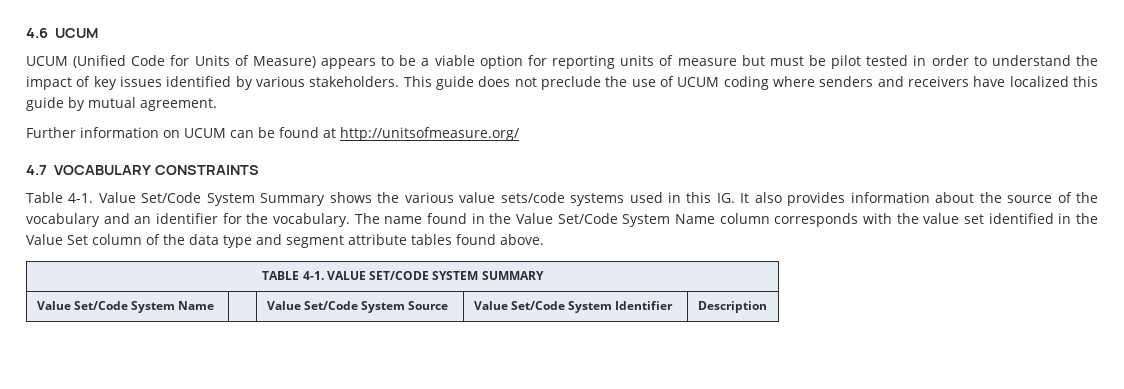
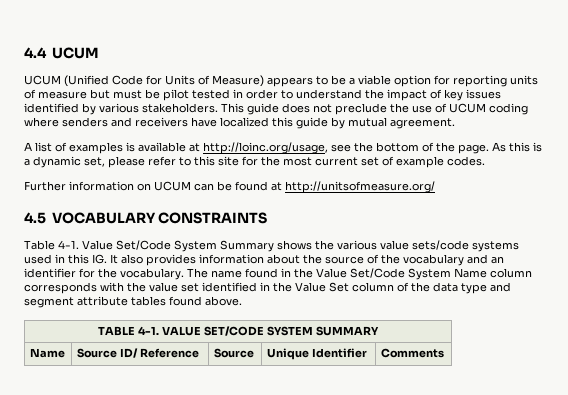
[26,28,48,38] 4.6 -> [24,47,47,58] 4.4
(217, 104) none -> [24,142,542,154] [24,156,485,168] // A list of examples is available at http://loinc.org/usage, see the bottom of the page. As this is a dynamic set, please refer to this site for the most current set of example codes.
[26,165,47,175] 4.7 -> [24,212,46,224] 4.5
[36,301,215,313] [266,301,449,313] [473,301,613,313] Value Set/Code System Name | | Value Set/Code System Source | Value Set/Code System -> [29,348,65,358] [76,348,199,358] [213,348,254,358] [266,348,309,360] Name | Source ID/ Reference | Source | Unique
[697,301,767,313] Description -> [380,348,444,358] Comments

